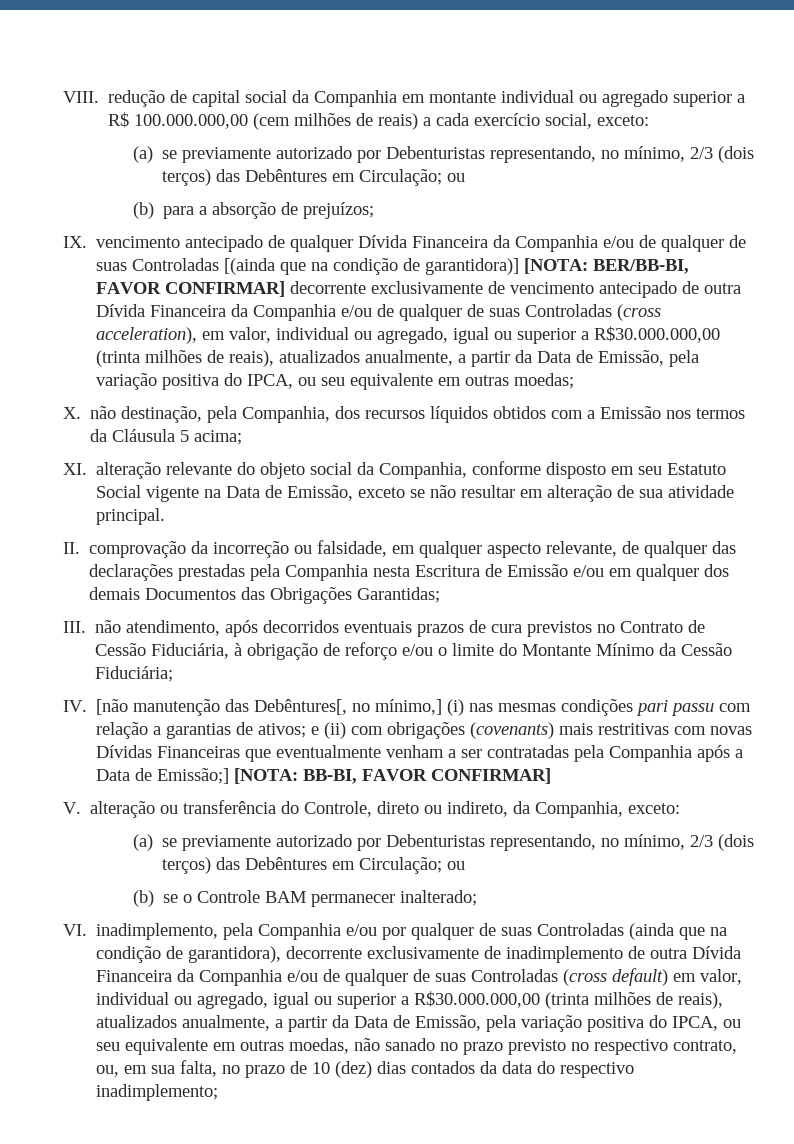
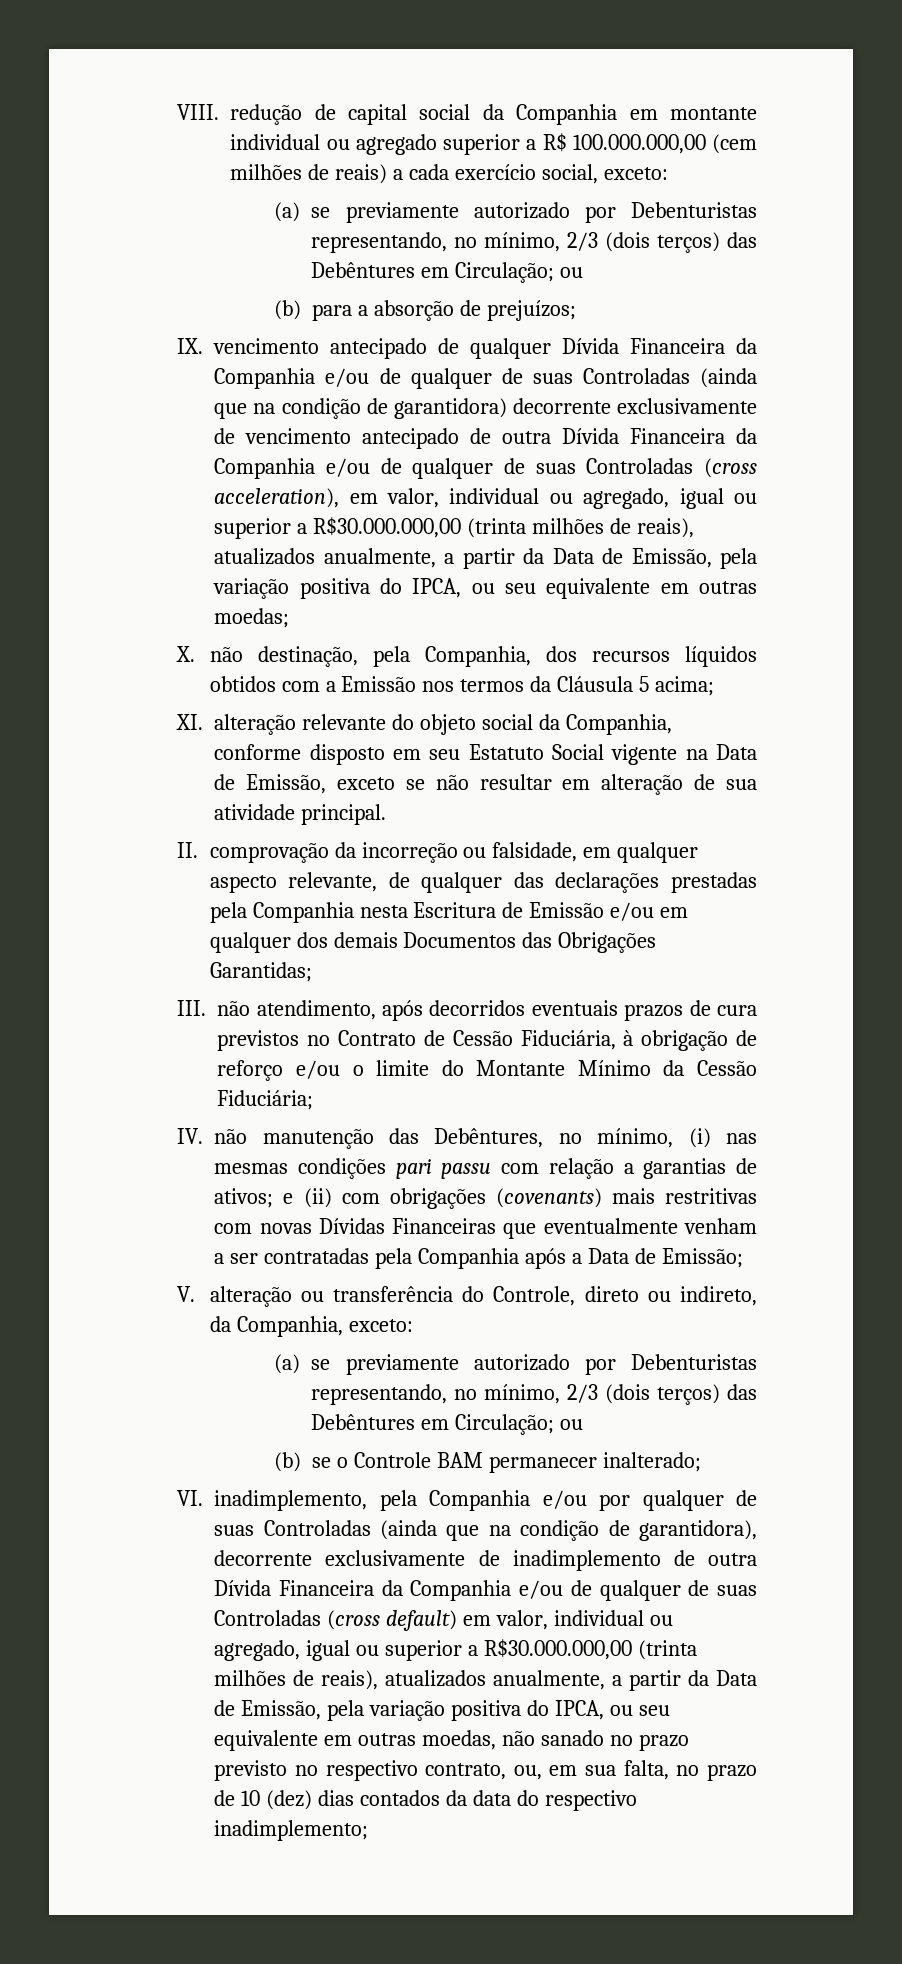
[223,258,689,275] [95,281,285,297] [(ainda que na condição de garantidora)] [NOTA: BER/BB-BI, FAVOR CONFIRMAR] -> [700,368,757,388] [214,398,507,419] (ainda que na condição de garantidora)
[95,699,128,715] [não -> [214,1129,248,1144] não
[253,699,442,715] Debêntures[, no mínimo,] -> [434,1128,674,1148] Debêntures, no mínimo,
[156,768,551,784] Emissão;] [NOTA: BB-BI, FAVOR CONFIRMAR] -> [661,1248,743,1268] Emissão;

